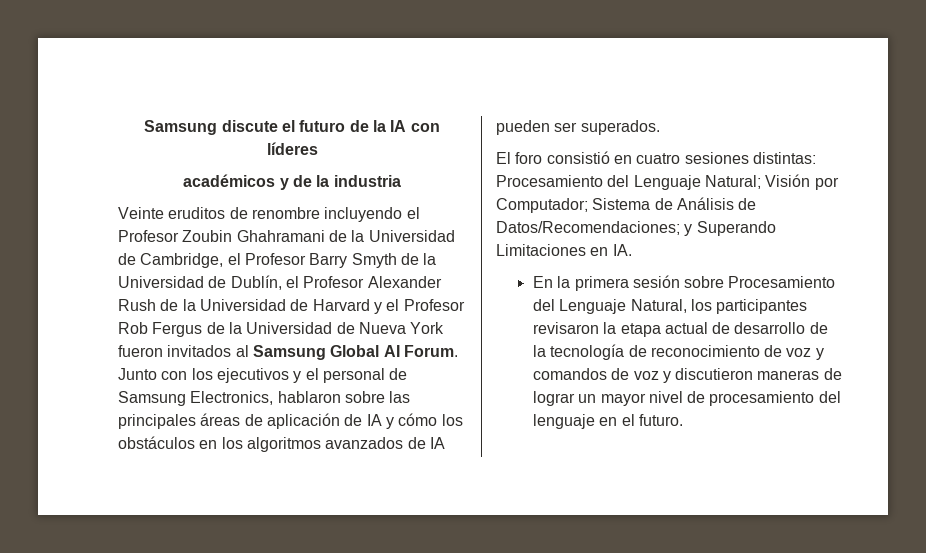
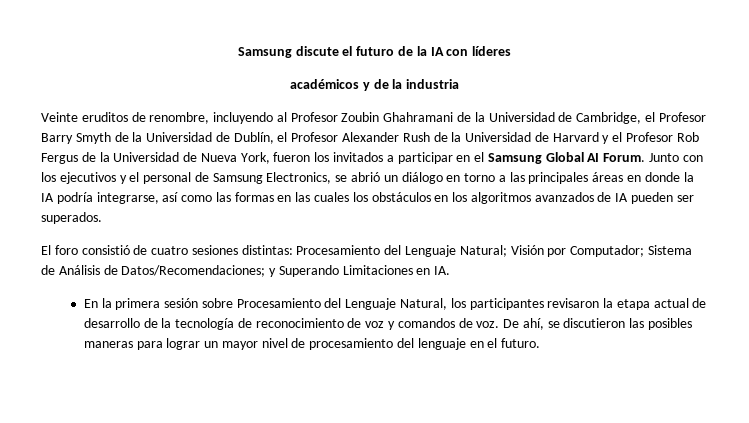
[251,207,420,222] renombre incluyendo el -> [149,112,287,124] renombre, incluyendo al
[410,322,445,334] [118,345,249,357] York fueron invitados al -> [240,152,485,164] York, fueron los invitados a participar en el
[277,391,411,403] [118,413,438,429] hablaron sobre las principales áreas de aplicación de IA y cómo -> [335,172,694,184] [41,192,350,204] se abrió un diálogo en torno a las principales áreas en donde la IA podría integrarse, así como las formas en las cuales
[613,155,632,164] en -> [133,245,148,255] de
[633,368,842,383] voz y discutieron maneras de -> [476,318,692,330] [83,341,163,350] voz. De ahí, se discutieron las posibles maneras para

